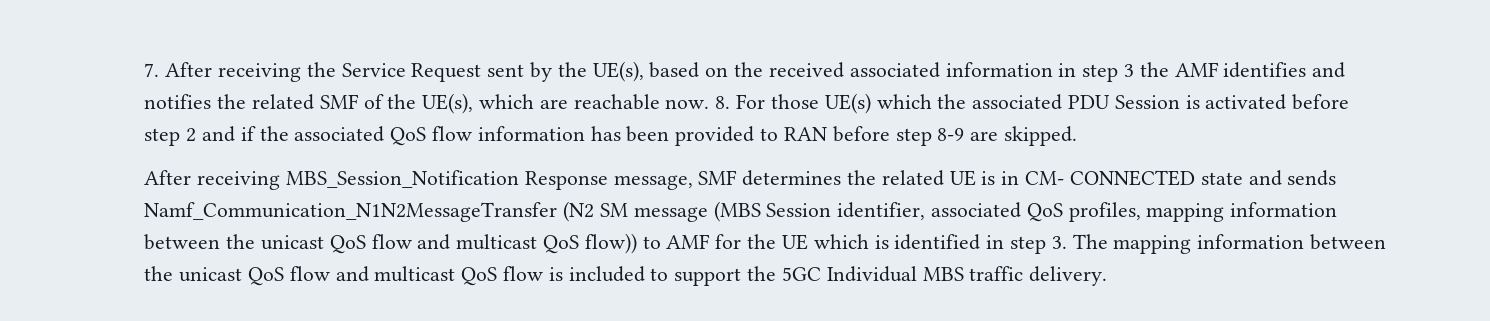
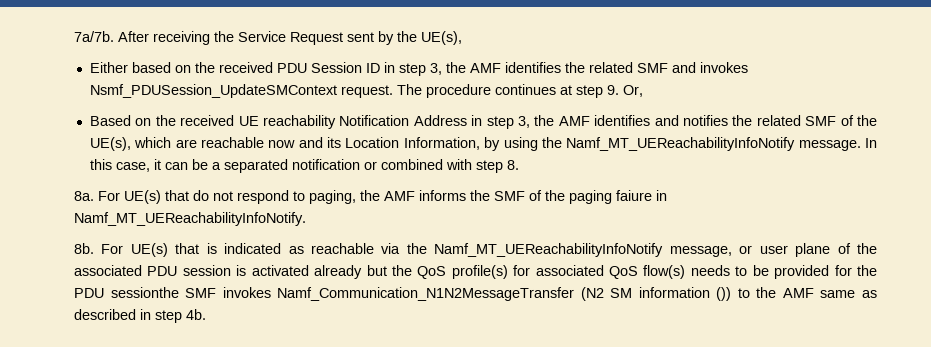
[144,63,160,77] 7. -> [73,31,114,42] 7a/7b.
(644, 71) none -> [89,62,128,73] // Either
[849,62,1134,82] associated information in step 3 -> [276,62,748,76] [89,84,643,98] [89,115,530,129] PDU Session ID in step 3, the AMF identifies the related SMF and invokes Nsmf_PDUSession_UpdateSMContext request. The procedure continues at step 9. Or, // Based on the received UE reachability Notification Address in step 3,
[665,93,932,114] now. 8. For those UE(s) which -> [268,137,877,151] [89,159,519,173] [73,190,667,204] [73,212,306,226] [73,243,851,257] now and its Location Information, by using the Namf_MT_UEReachabilityInfoNotify message. In this case, it can be a separated notification or combined with step 8. // 8a. For UE(s) that do not respond to paging, the AMF informs the SMF of the paging faiure in Namf_MT_UEReachabilityInfoNotify. // 8b. For UE(s) that is indicated as reachable via the Namf_MT_UEReachabilityInfoNotify message, or user plane of
[1114,95,1180,109] Session -> [182,265,231,276] session
[1292,94,1350,110] [144,126,1077,146] [144,170,1337,190] [144,201,1338,222] [144,233,1386,254] [144,266,1108,286] before step 2 and if the associated QoS flow information has been provided to RAN before step 8-9 are skipped. // After receiving MBS_Session_Notification Response message, SMF determines the related UE is in CM- CONNECTED state and sends Namf_Communication_N1N2MessageTransfer (N2 SM message (MBS Session identifier, associated QoS profiles, mapping information between the unicast QoS flow and multicast QoS flow)) to AMF for the UE which is identified in step 3. The mapping information between the unicast QoS flow and multicast QoS flow is included to support the 5GC Individual MBS traffic delivery. -> [314,265,877,279] [73,287,877,301] [73,309,206,323] already but the QoS profile(s) for associated QoS flow(s) needs to be provided for the PDU sessionthe SMF invokes Namf_Communication_N1N2MessageTransfer (N2 SM information ()) to the AMF same as described in step 4b.

